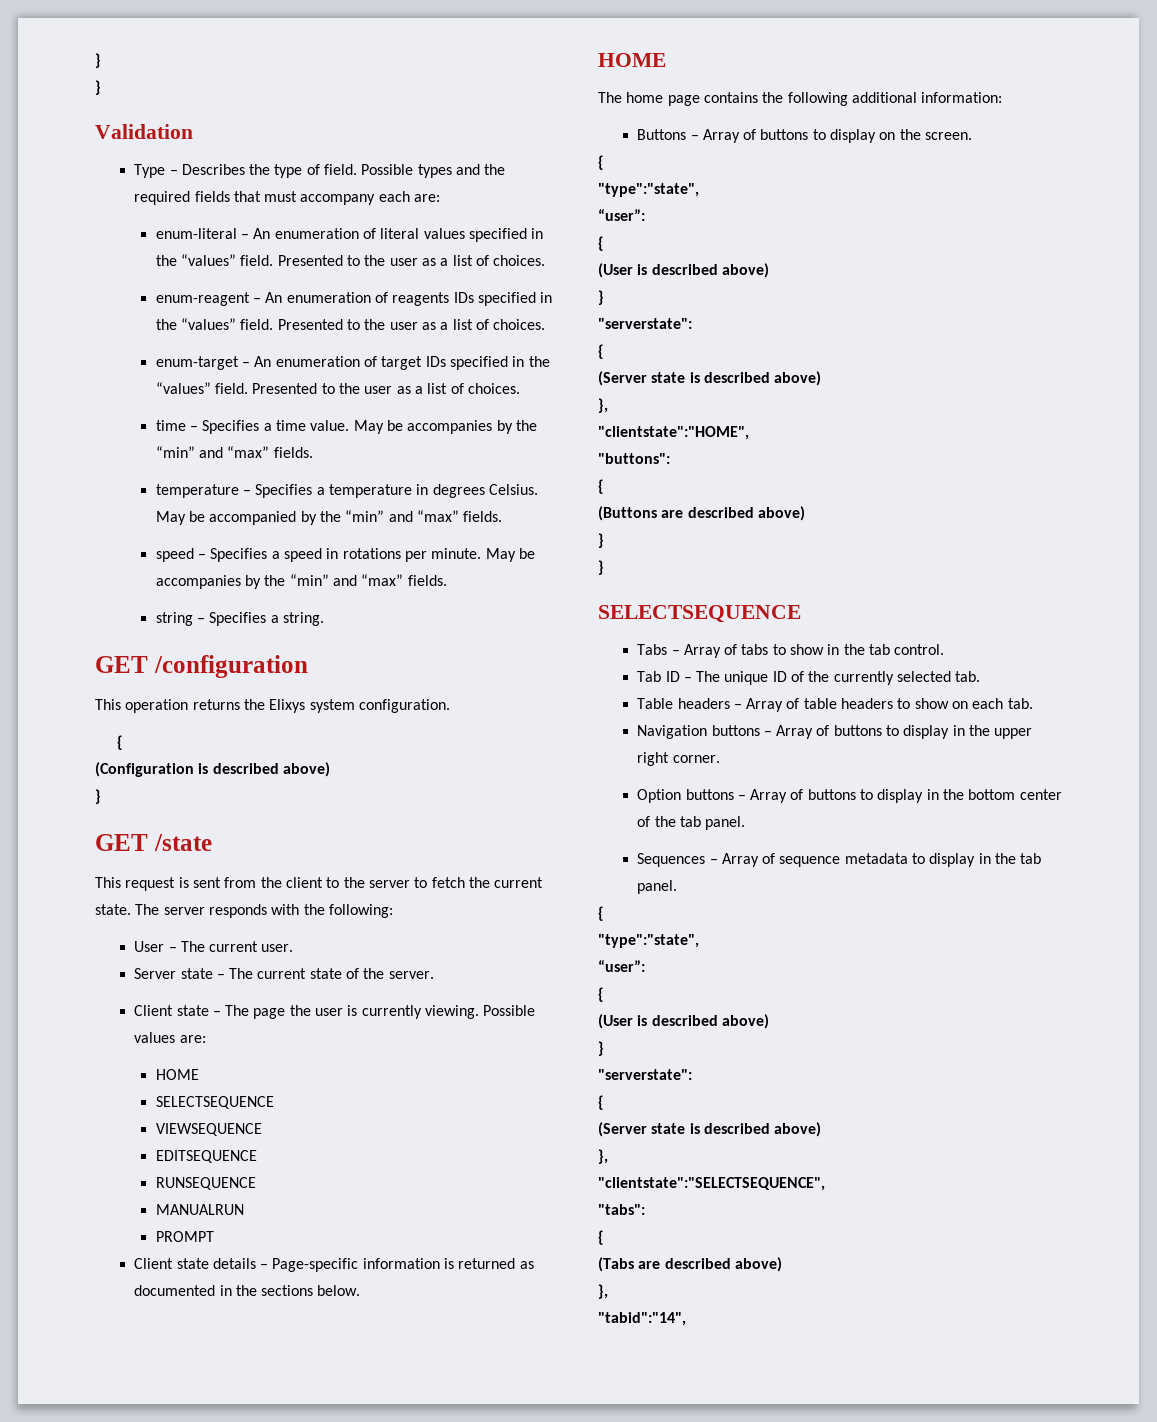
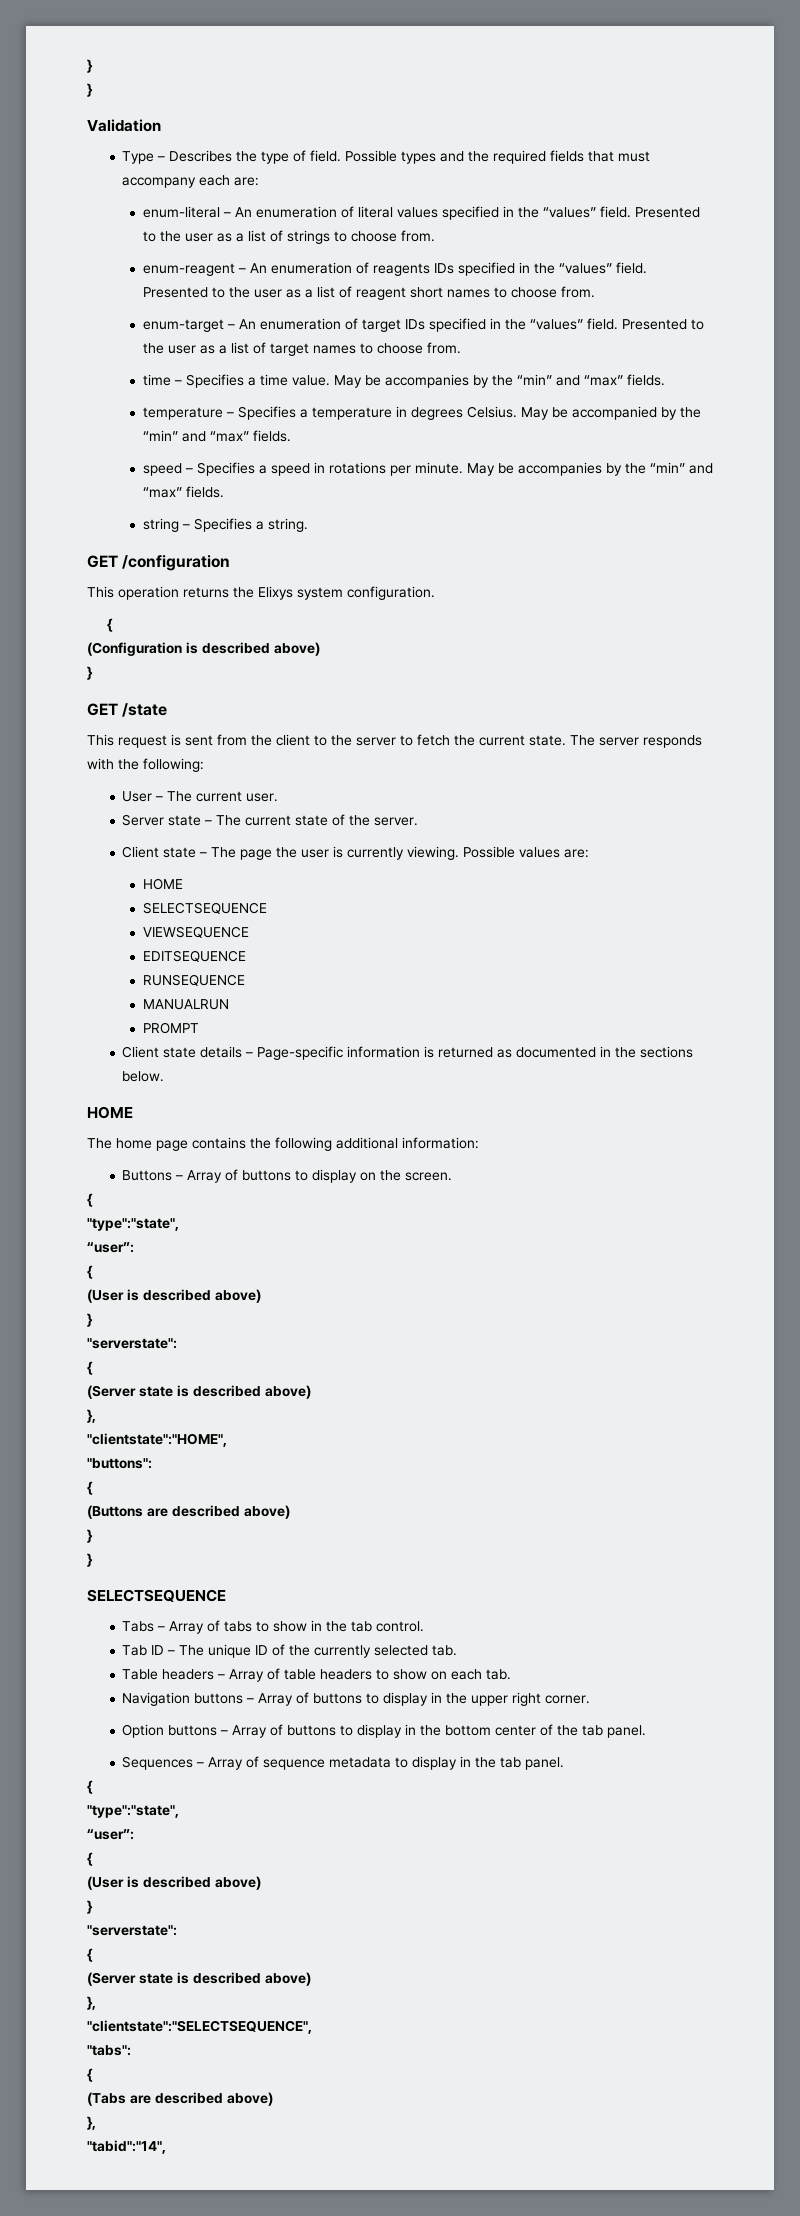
[493,255,546,266] choices. -> [286,230,435,244] strings to choose from.
[493,319,546,330] choices. -> [355,286,595,300] reagent short names to choose from.
[467,383,520,394] choices. -> [269,342,461,356] target names to choose from.

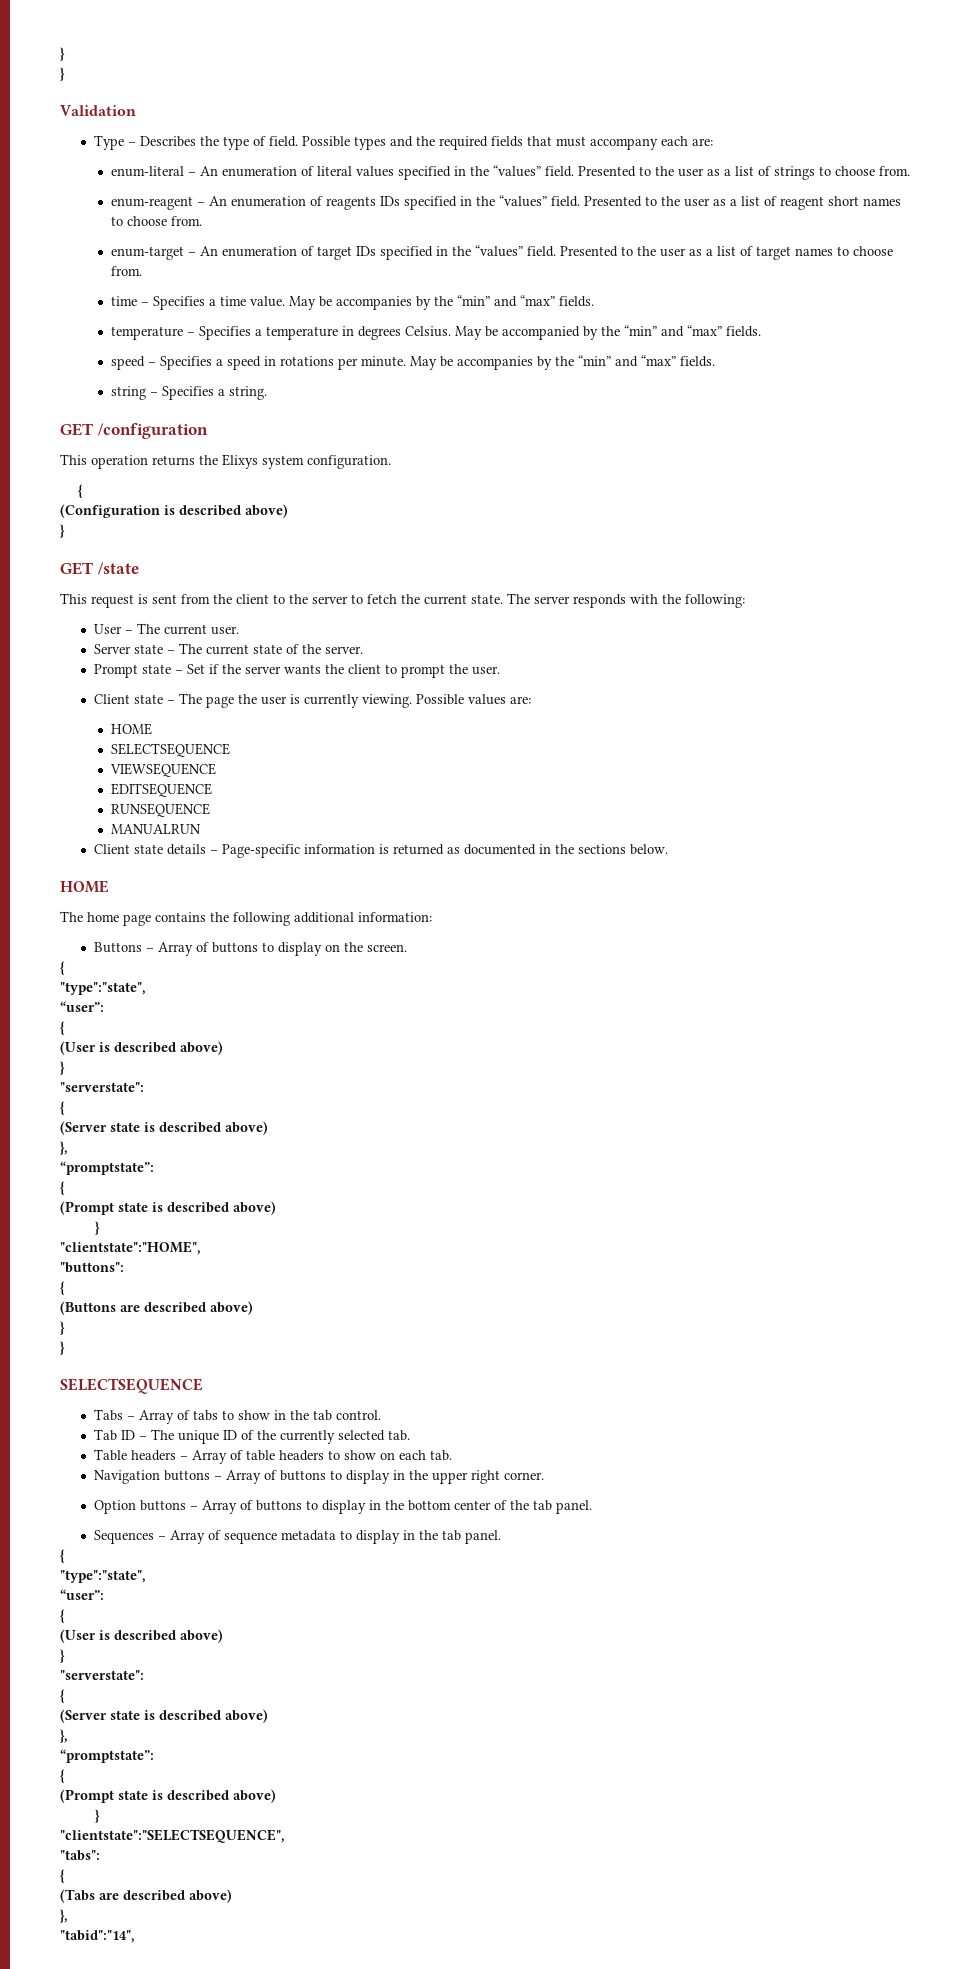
(419, 821) none -> [93,664,500,678] // Prompt state – Set if the server wants the client to prompt the user.
[142,1022,199,1034] // PROMPT -> (202, 829) none
(96, 1416) none -> [60,1161,154,1175] [60,1181,65,1195] [60,1201,276,1215] [95,1221,101,1235] // “promptstate”: // { // (Prompt state is described above) // }
(96, 2003) none -> [60,1749,154,1763] [60,1769,65,1783] [60,1789,276,1803] [95,1809,101,1823] // “promptstate”: // { // (Prompt state is described above) // }

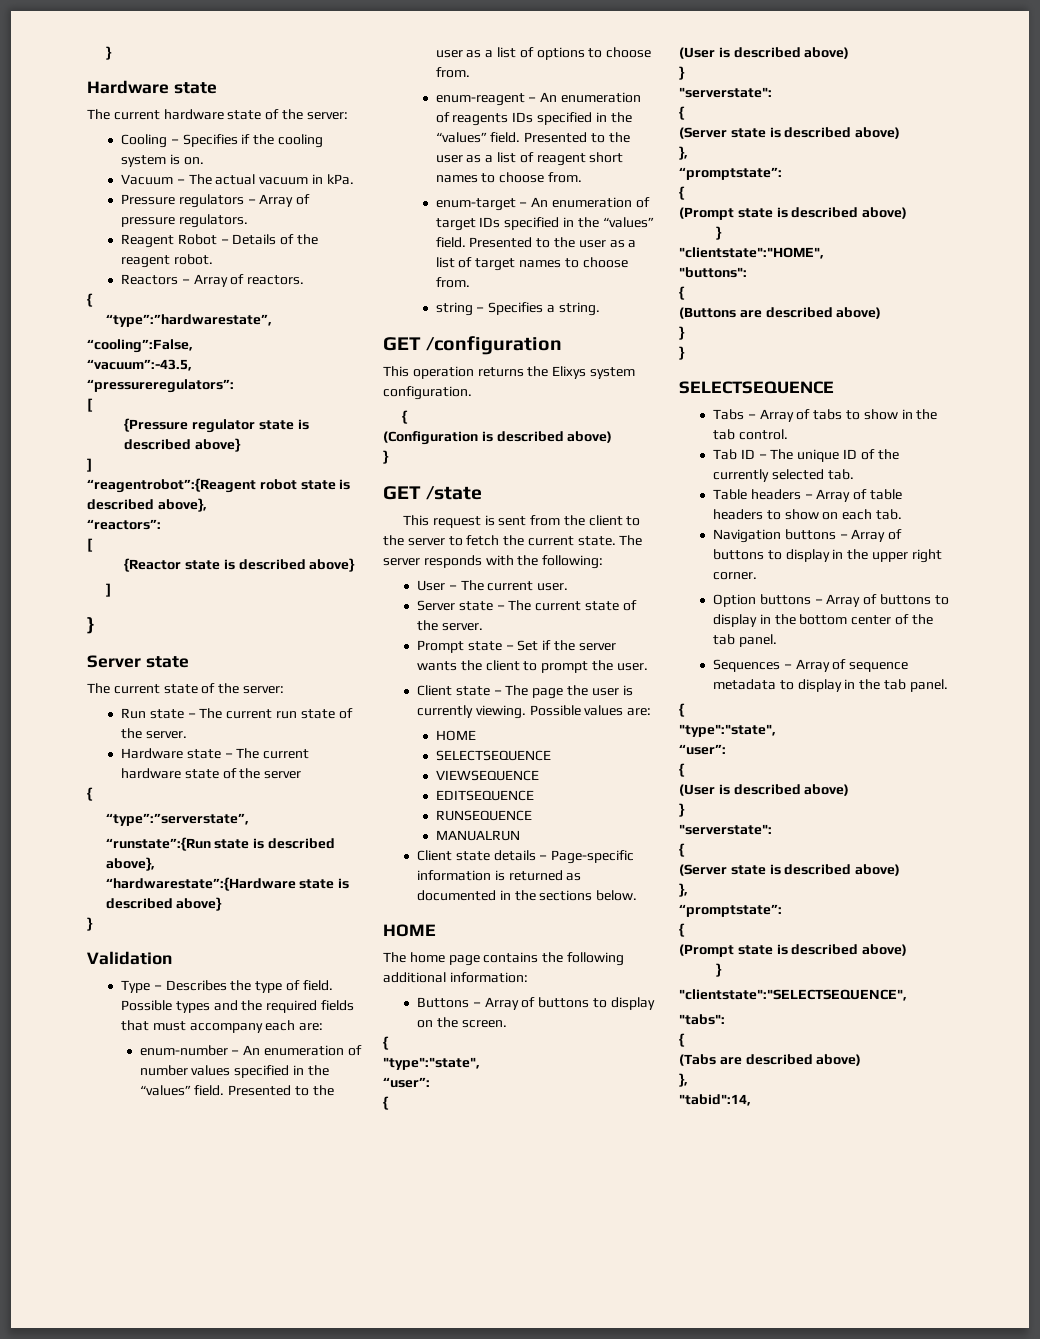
[60,47,65,61] } -> [105,46,112,60] [87,80,217,94] [87,109,348,120] [121,134,323,148] [121,154,204,167] [121,174,354,185] [121,194,311,208] [121,214,248,228] [121,234,318,248] [121,254,213,268] [121,274,305,287] [87,293,93,307] [105,314,272,327] [87,339,193,353] [87,359,192,371] [87,379,234,393] [87,398,93,412] [124,418,309,433] [124,438,242,452] [87,458,92,472] [87,478,351,493] [87,498,207,512] [87,519,161,530] [87,538,93,552] [124,558,356,572] [105,583,111,597] [87,617,94,634] [87,655,189,668] [87,683,284,694] [121,708,353,719] [121,728,187,739] [121,748,310,759] [121,768,302,779] [87,787,93,801] [105,813,249,826] [105,837,335,851] [105,857,155,871] [105,877,350,891] [105,897,223,911] } // Hardware state // The current hardware state of the server: // Cooling – Specifies if the cooling system is on. // Vacuum – The actual vacuum in kPa. // Pressure regulators – Array of pressure regulators. // Reagent Robot – Details of the reagent robot. // Reactors – Array of reactors. // { // “type”:”hardwarestate”, // “cooling”:False, // “vacuum”:-43.5, // “pressureregulators”: // [ // {Pressure regulator state is described above} // ] // “reagentrobot”:{Reagent robot state is described above}, // “reactors”: // [ // {Reactor state is described above} // ] // } // Server state // The current state of the server: // Run state – The current run state of the server. // Hardware state – The current hardware state of the server // { // “type”:”serverstate”, // “runstate”:{Run state is described above}, // “hardwarestate”:{Hardware state is described above}
[111,166,353,177] enum-literal – An enumeration of literal -> [139,1045,362,1056] [139,1065,188,1076] enum-number – An enumeration of number
[774,166,816,180] strings -> [536,47,585,60] options
[111,295,595,310] [111,325,762,340] [111,355,716,370] // time – Specifies a time value. May be accompanies by the “min” and “max” fields. // temperature – Specifies a temperature in degrees Celsius. May be accompanied by the “min” and “max” fields. // speed – Specifies a speed in rotations per minute. May be accompanies by the “min” and “max” fields. -> (470, 282) none
[60,1930,135,1943] "tabid":"14", -> [679,1094,751,1106] "tabid":14,

